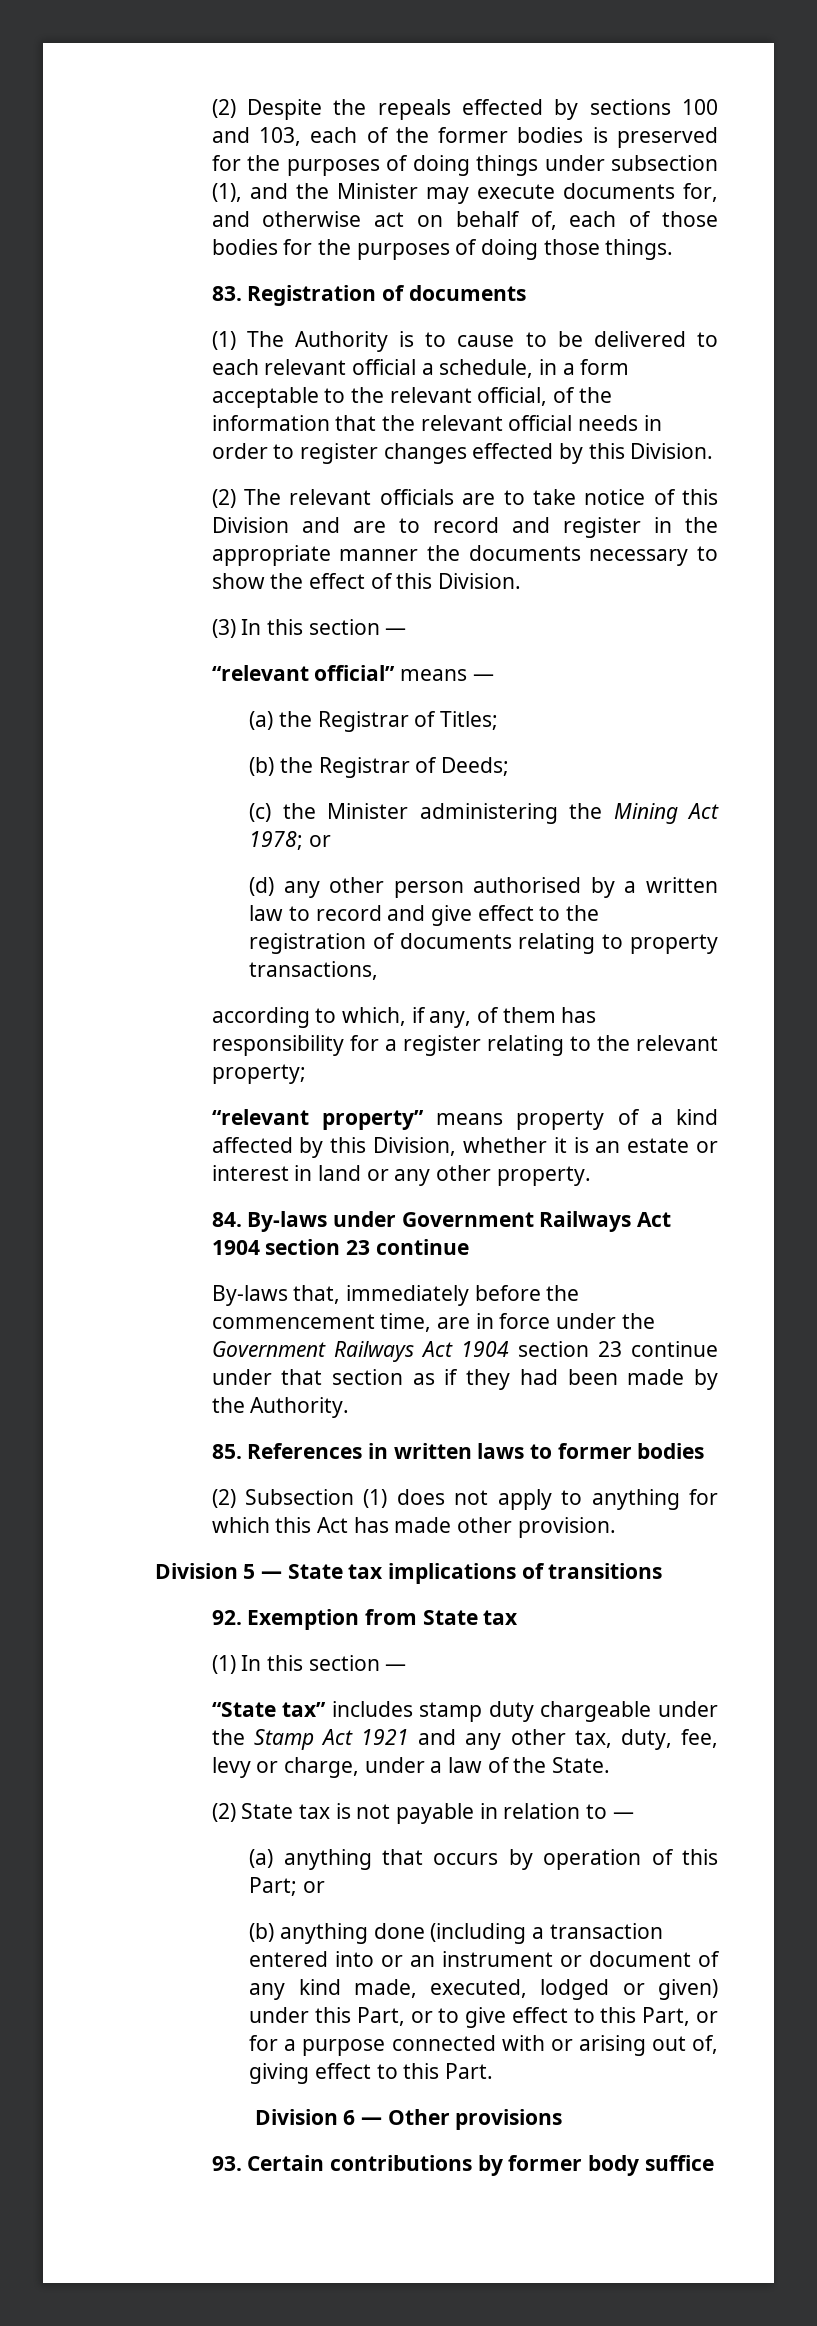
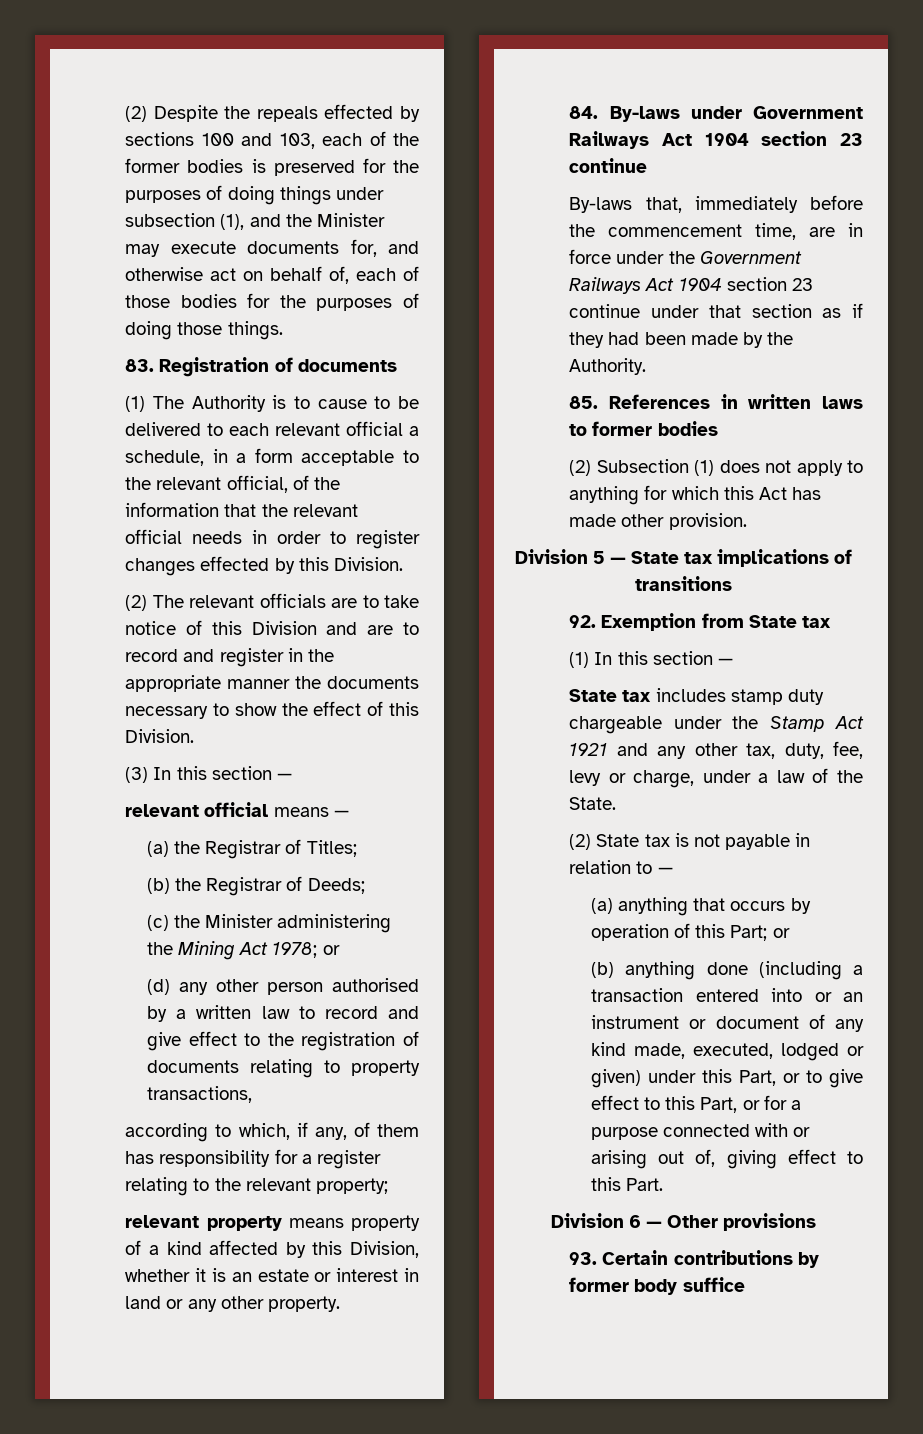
[211,665,396,681] “relevant official” -> [125,802,269,817] relevant official
[211,1109,424,1130] “relevant property” -> [125,1215,282,1231] relevant property
[211,1702,327,1717] “State tax” -> [569,689,652,702] State tax

